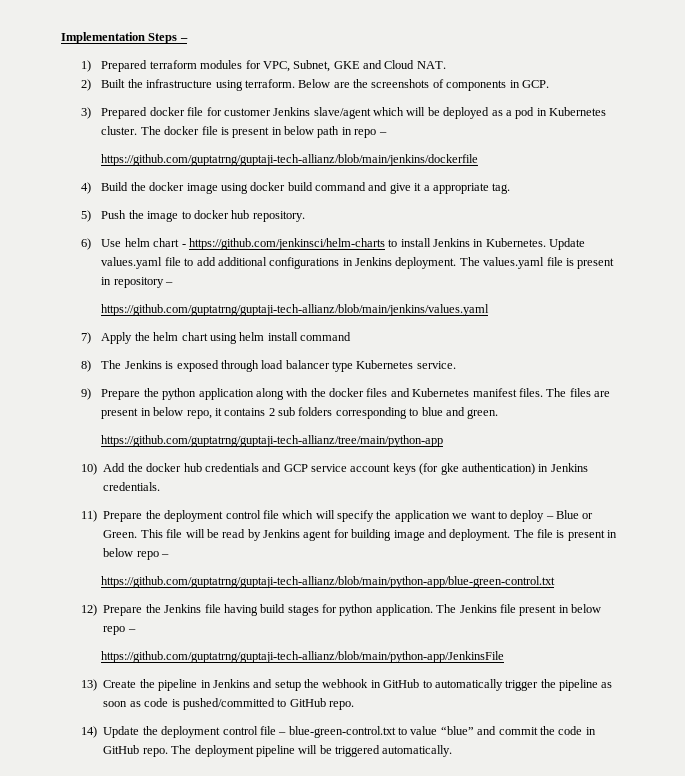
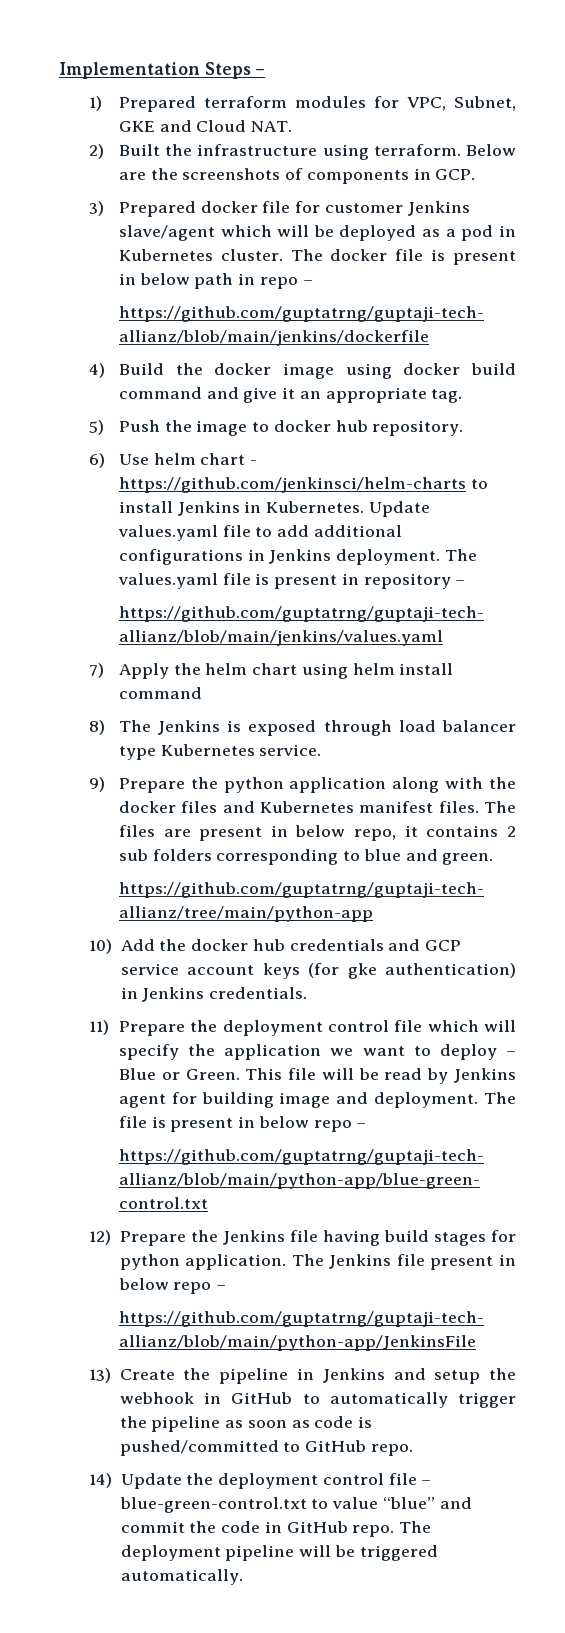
[423,185,430,191] a -> [299,391,321,399] an

